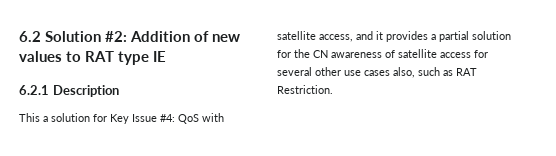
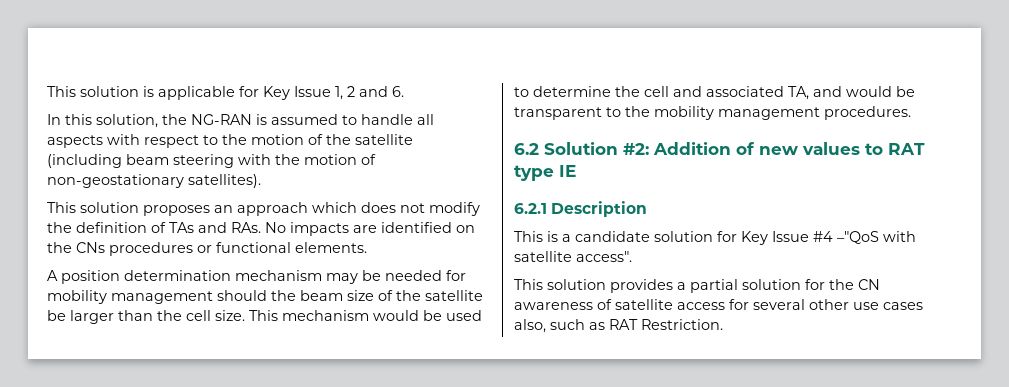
(19, 36) none -> [47,86,404,100] [47,114,434,128] [47,134,413,148] [47,154,376,168] [47,174,261,188] [47,202,480,216] [47,222,475,236] [47,242,367,256] [47,270,466,284] [47,290,483,304] [47,310,482,324] [514,86,915,100] [514,106,911,120] This solution is applicable for Key Issue 1, 2 and 6. // In this solution, the NG-RAN is assumed to handle all aspects with respect to the motion of the satellite (including beam steering with the motion of non-geostationary satellites). // This solution proposes an approach which does not modify the definition of TAs and RAs. No impacts are identified on the CNs procedures or functional elements. // A position determination mechanism may be needed for mobility management should the beam size of the satellite be larger than the cell size. This mechanism would be used to determine the cell and associated TA, and would be transparent to the mobility management procedures. //
[43,116,48,122] a -> [547,231,650,242] is a candidate
[160,113,224,124] [277,31,383,42] #4: QoS with satellite access, and it -> [813,231,916,244] [514,251,632,262] [514,279,606,290] #4 –"QoS with satellite access". // This solution

